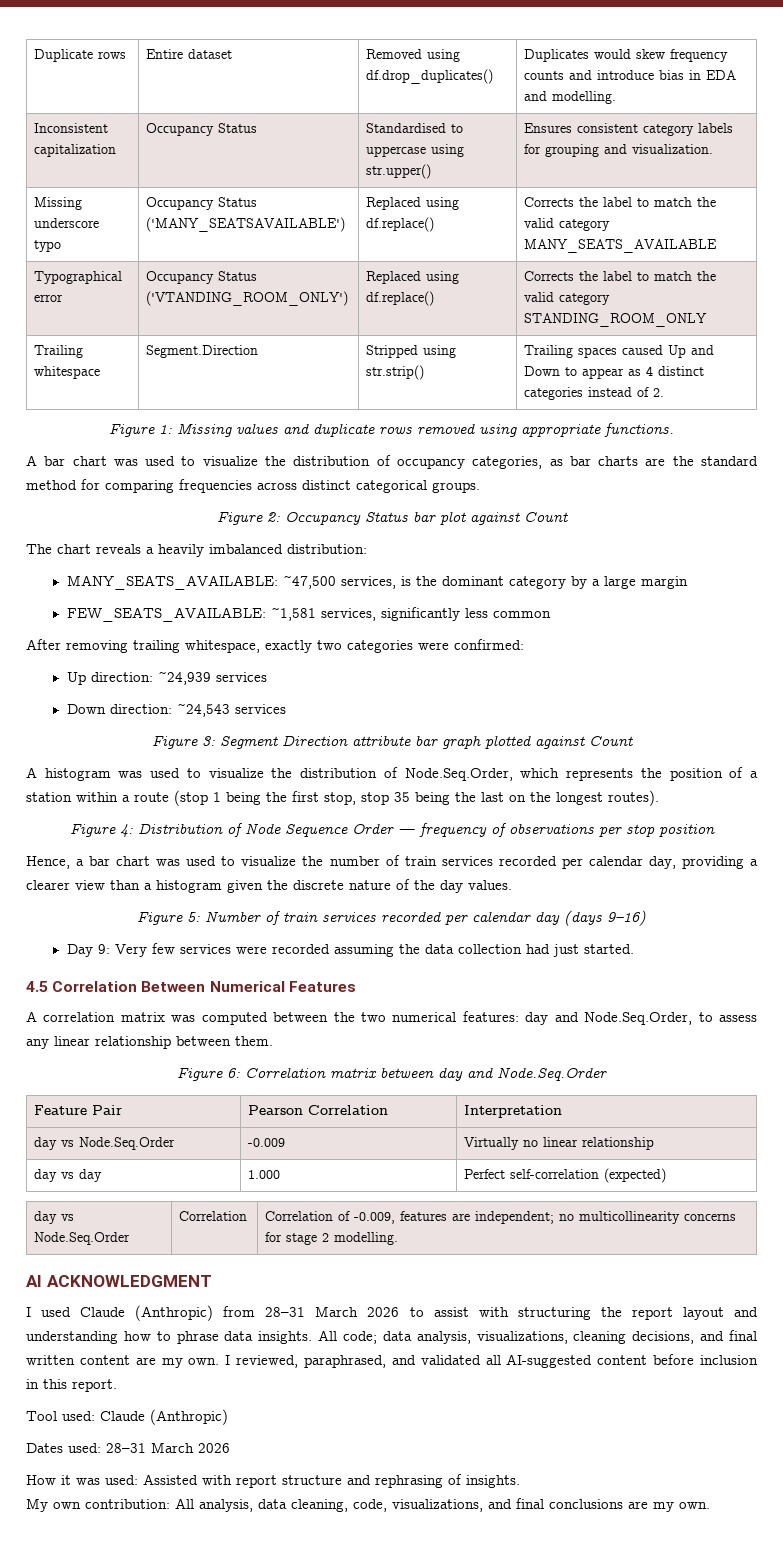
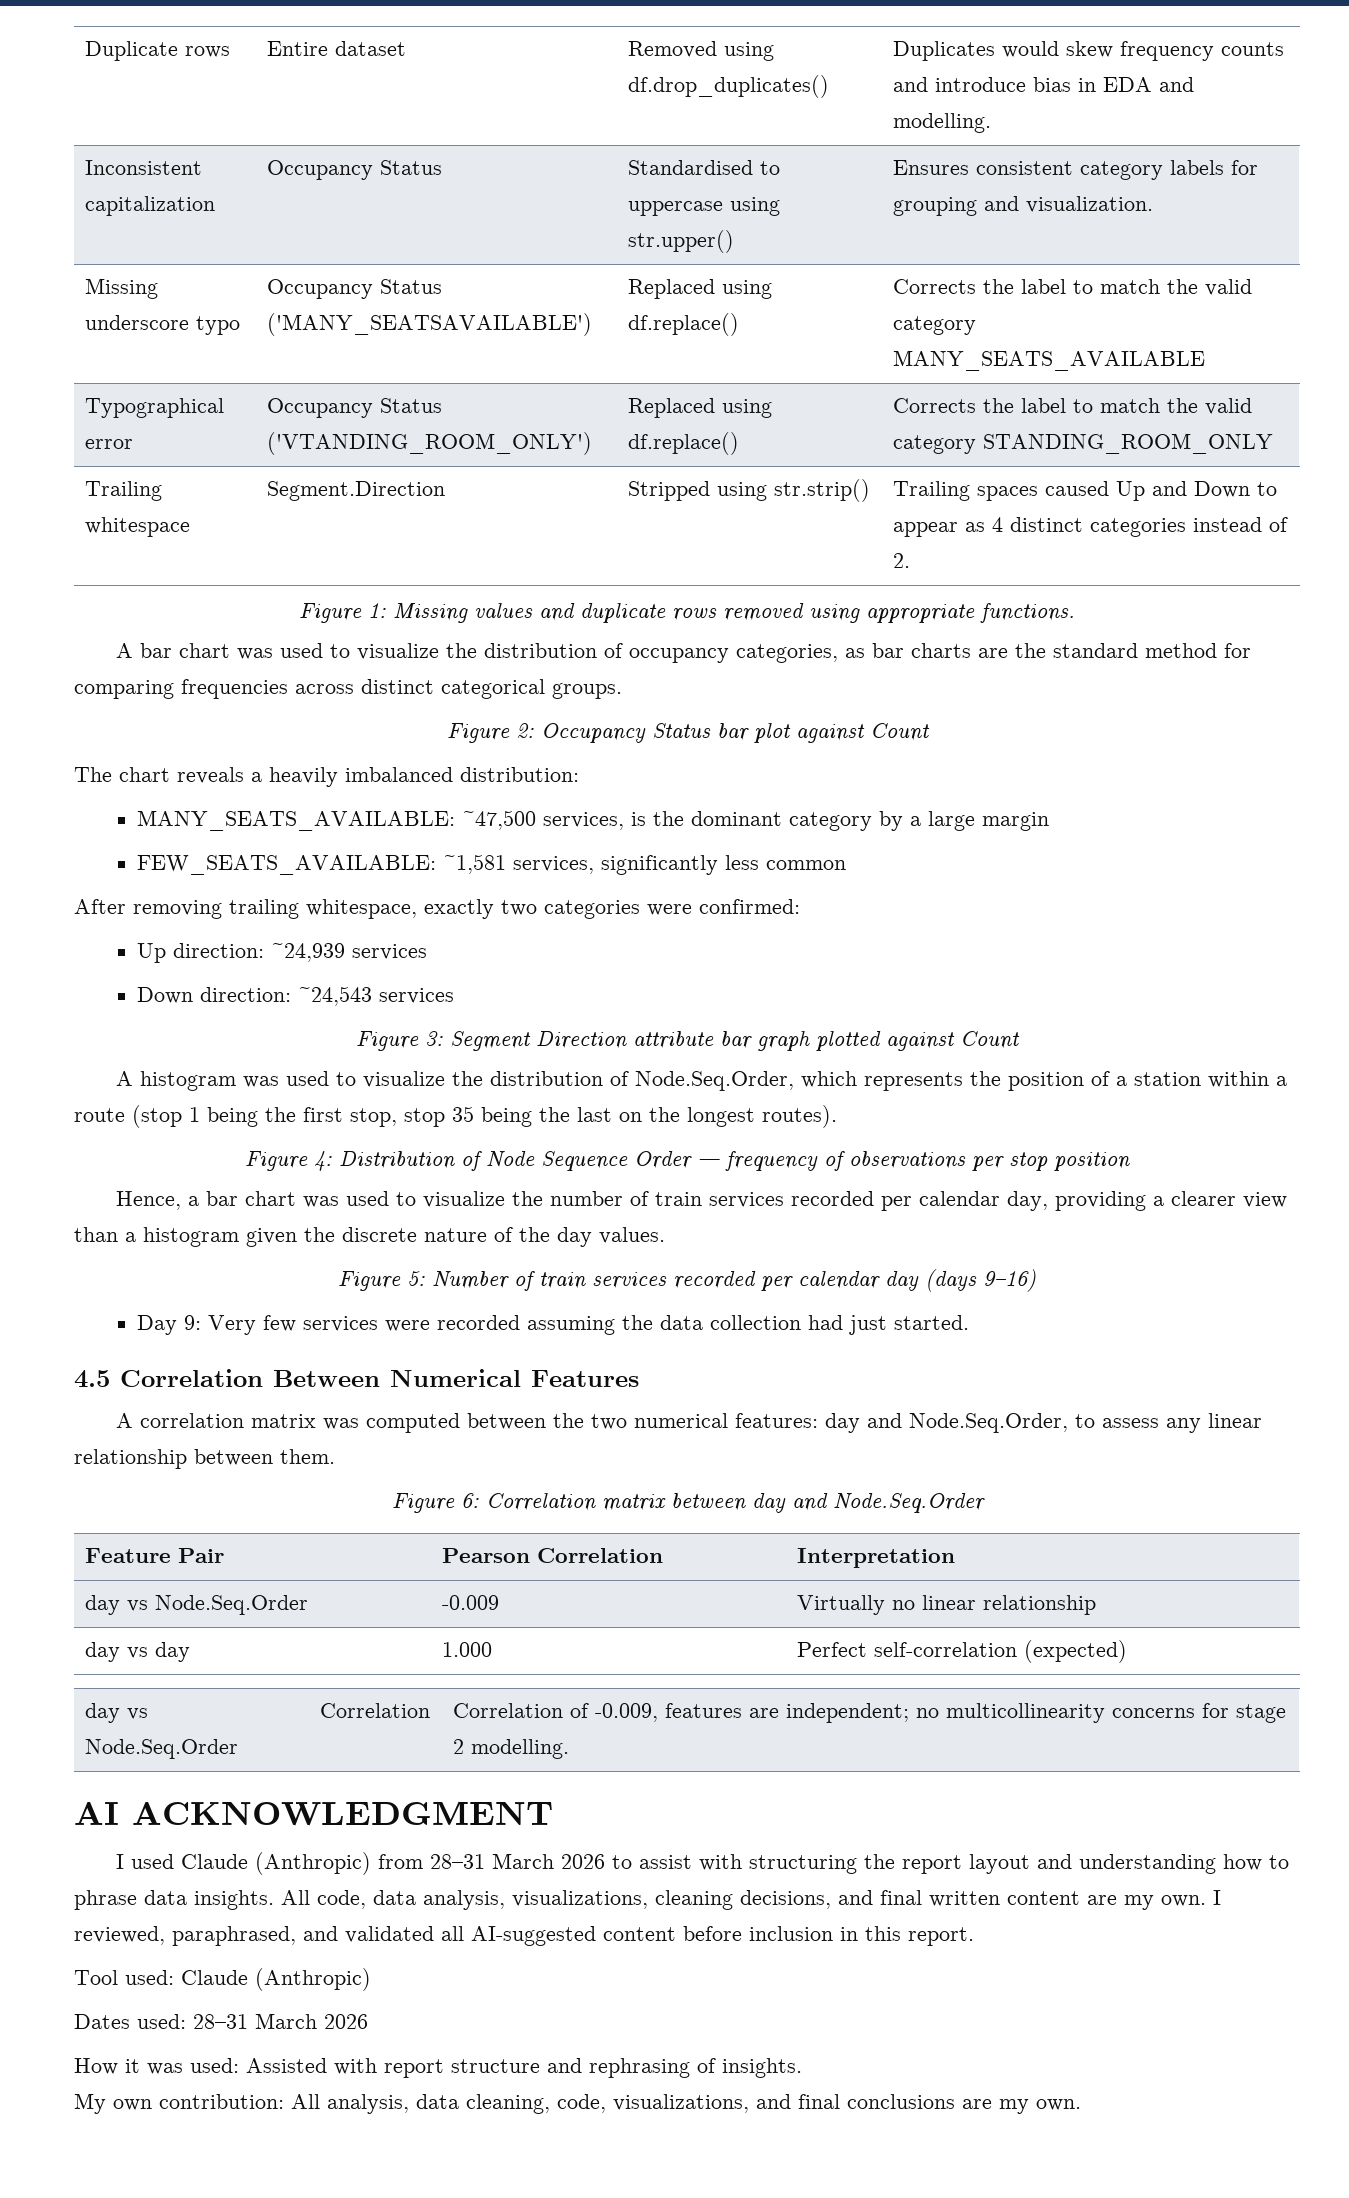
[343,1331,377,1344] code; -> [317,1890,366,1909] code,

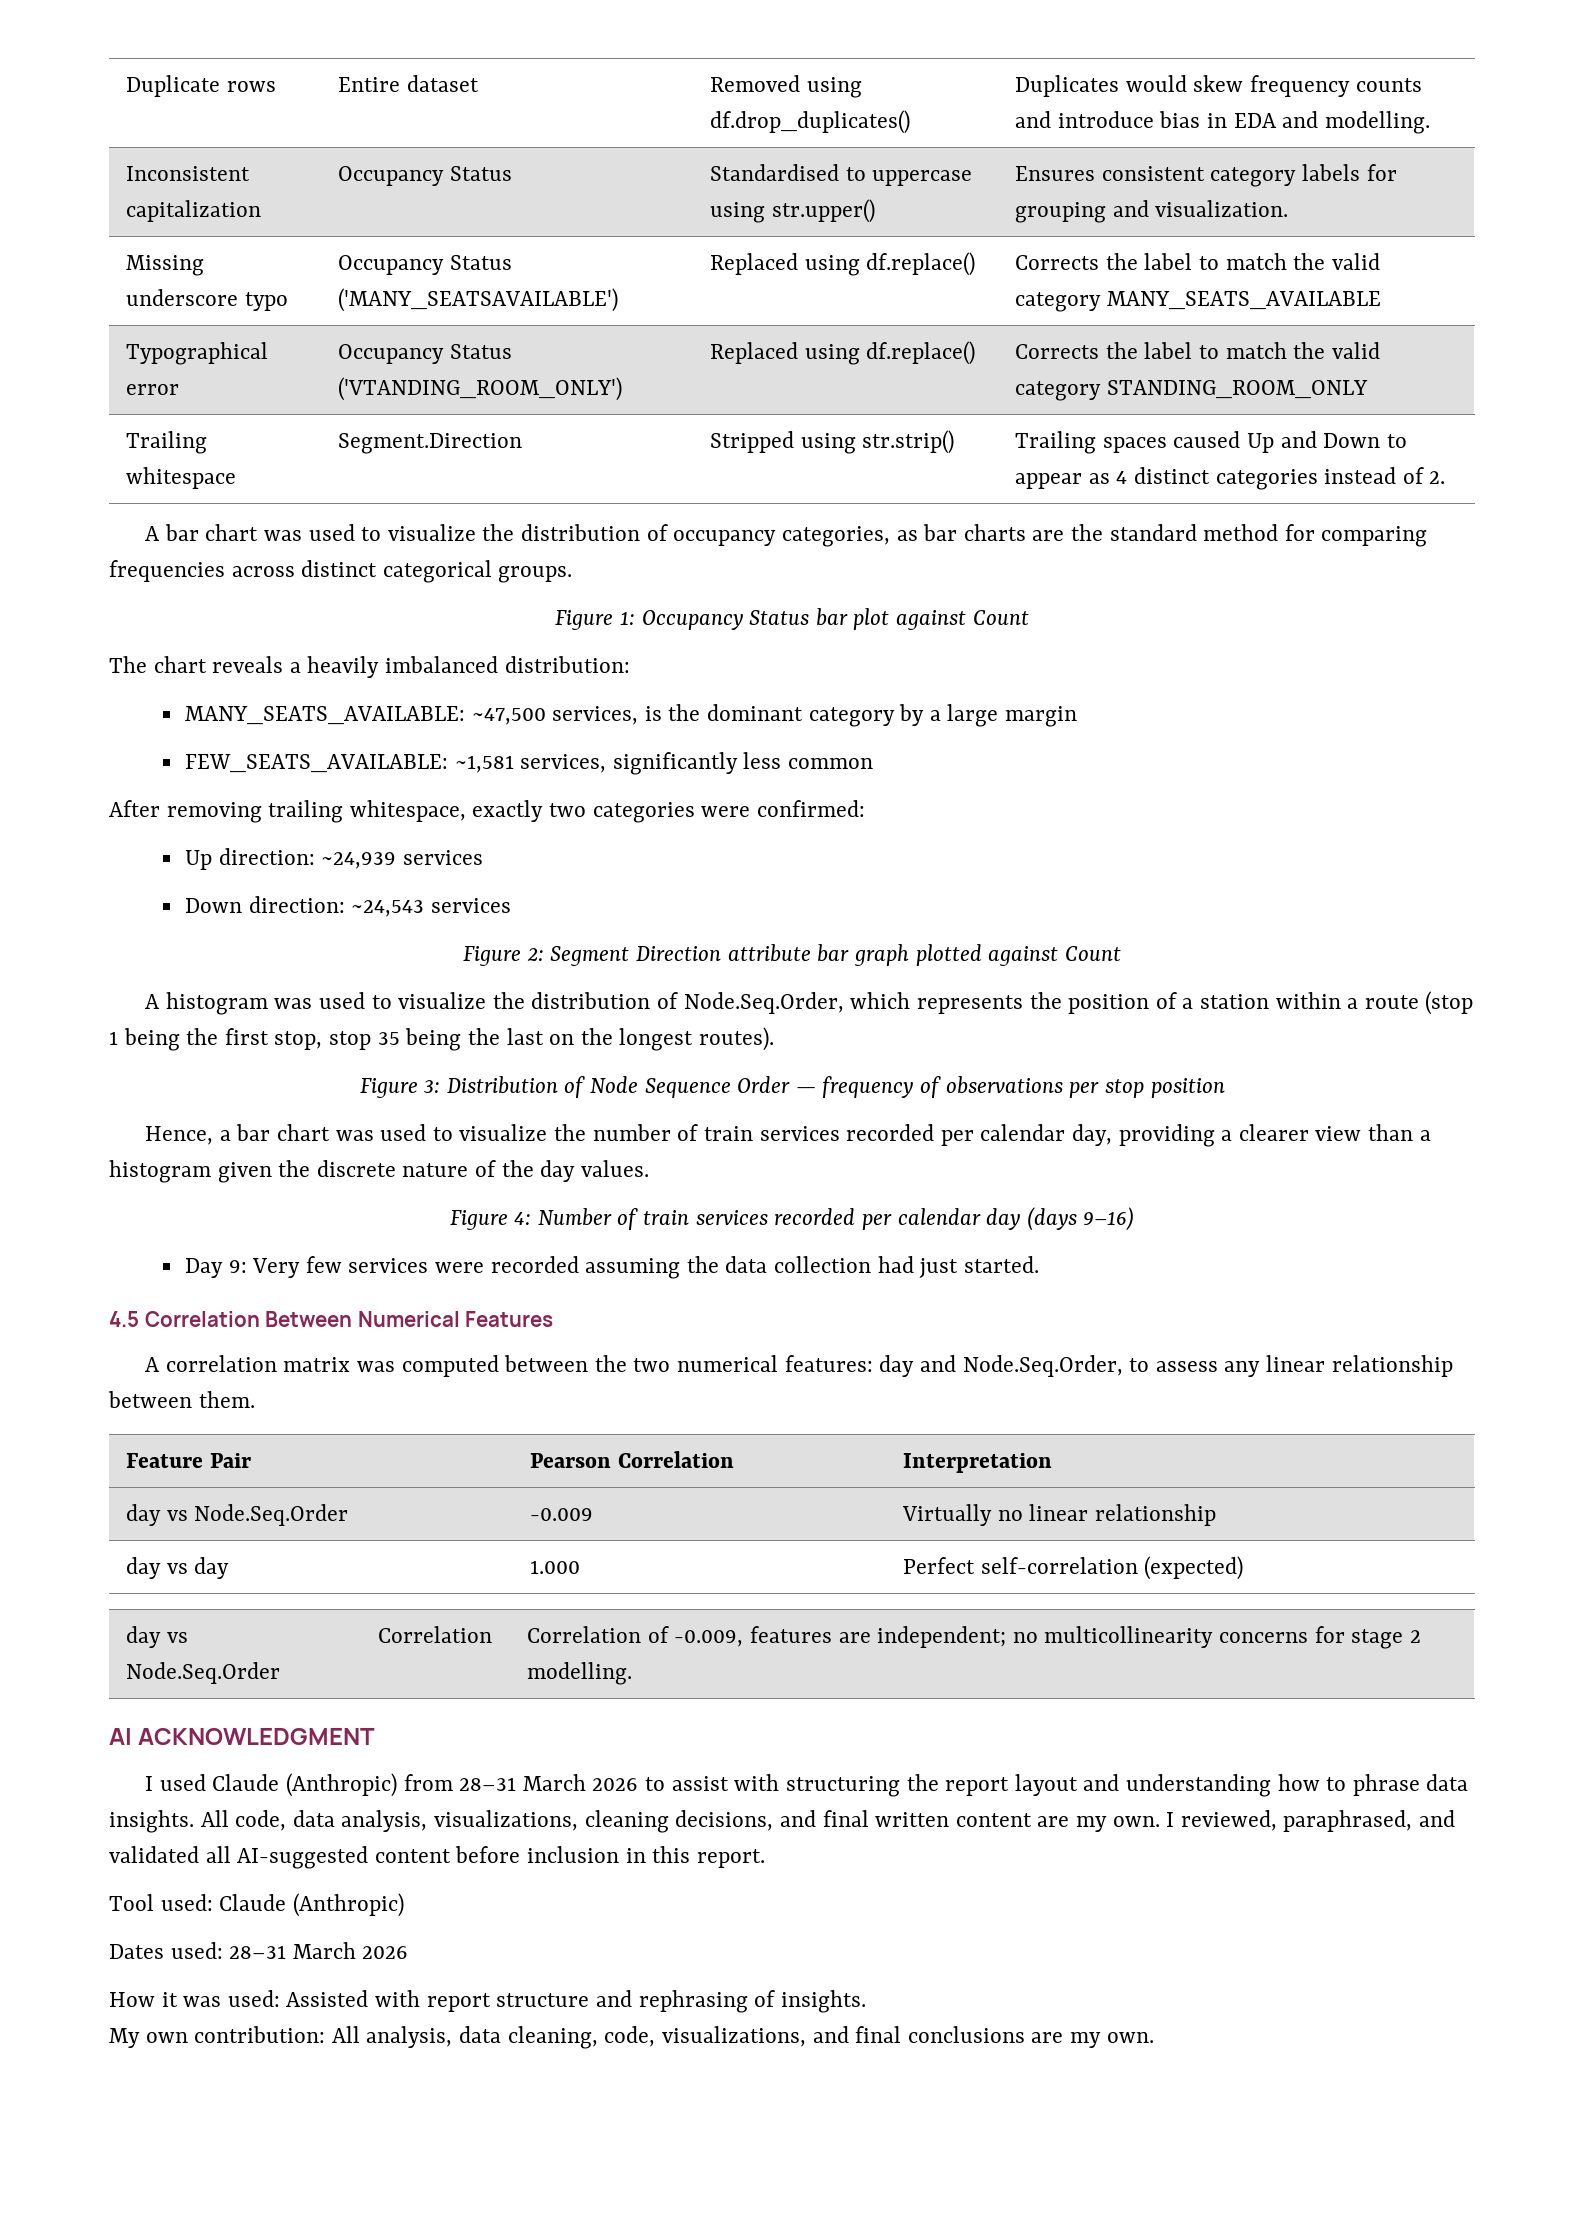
[299,603,1075,623] // Figure 1: Missing values and duplicate rows removed using appropriate functions. -> (1446, 477) none
[515,723,534,738] 2: -> [619,611,635,625] 1:
[425,1031,443,1046] 3: -> [526,948,544,961] 2:
[314,1151,332,1171] 4: -> [424,1080,441,1093] 3:
[407,1271,425,1286] 5: -> [514,1212,532,1225] 4:
[391,1493,985,1514] // Figure 6: Correlation matrix between day and Node.Seq.Order -> (255, 1399) none

